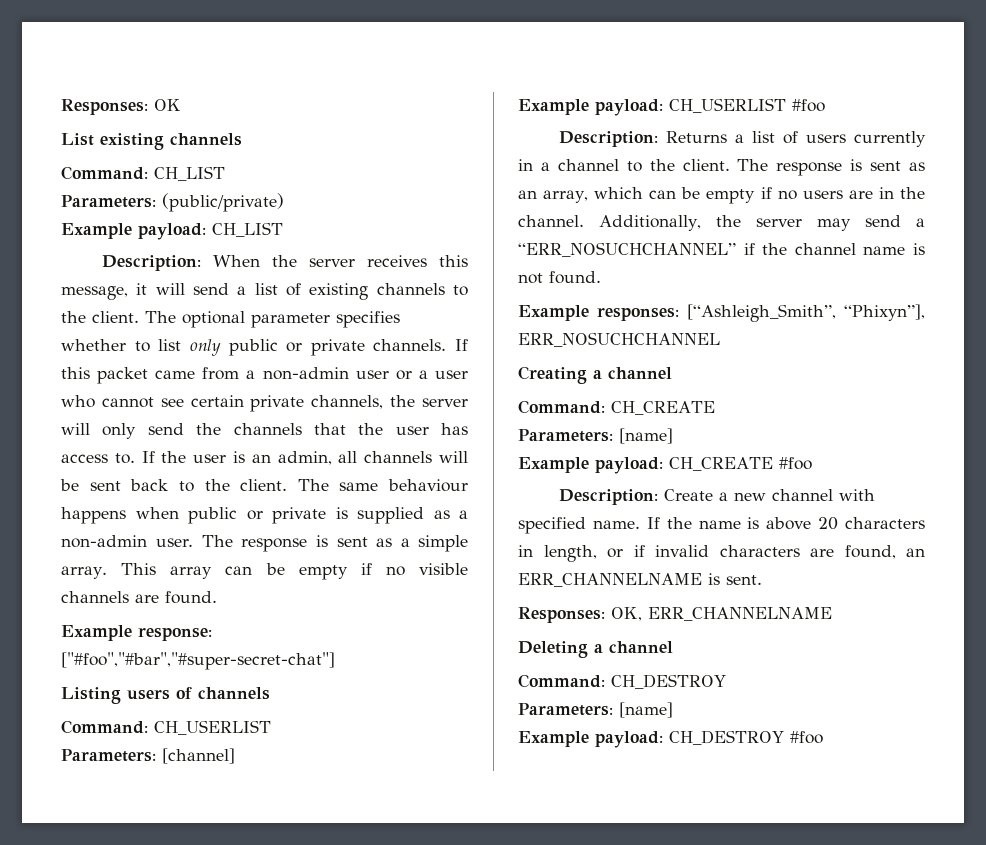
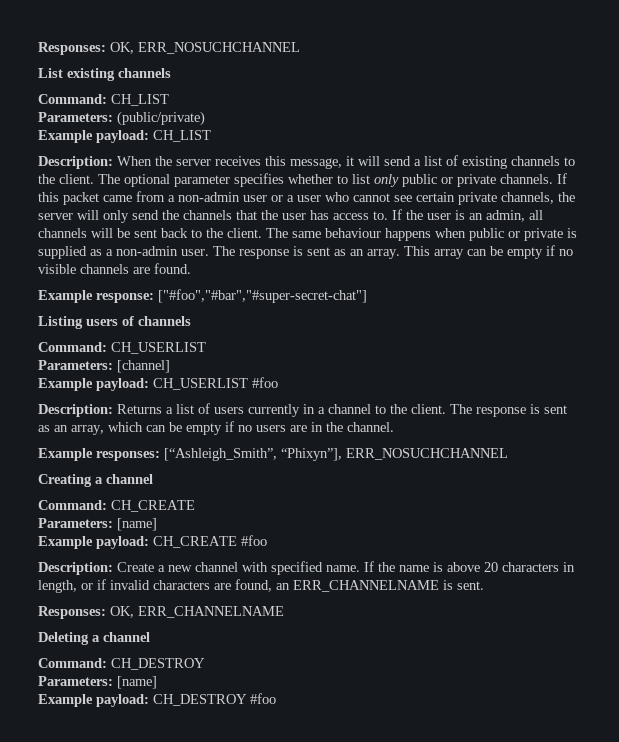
[61,99,181,115] Responses: OK -> [38,42,300,55] Responses: OK, ERR_NOSUCHCHANNEL
[400,535,468,552] a simple -> [350,249,364,256] an
[599,215,925,231] [518,242,925,257] [518,271,601,284] Additionally, the server may send a “ERR_NOSUCHCHANNEL” if the channel name is not found. -> (394, 427) none

